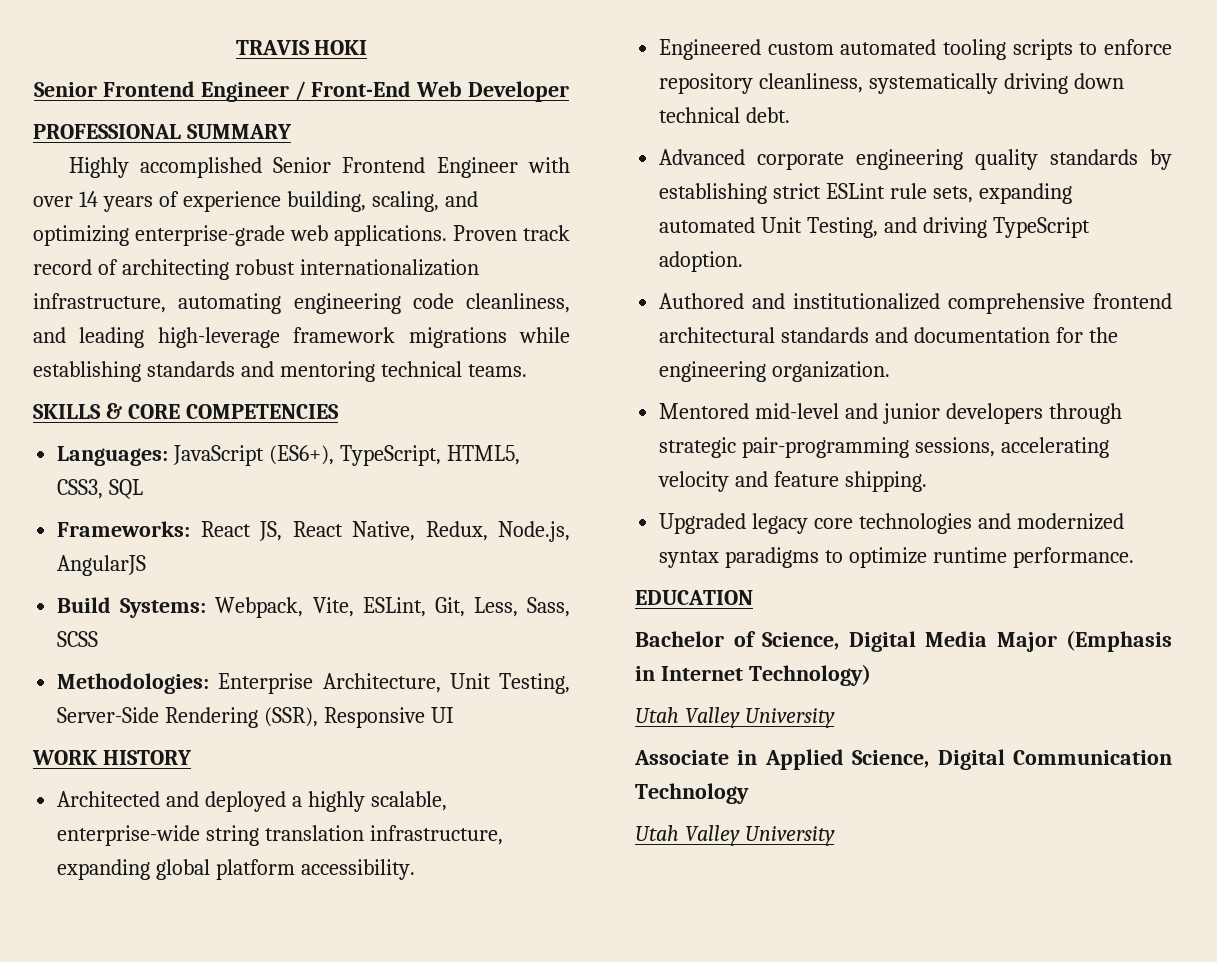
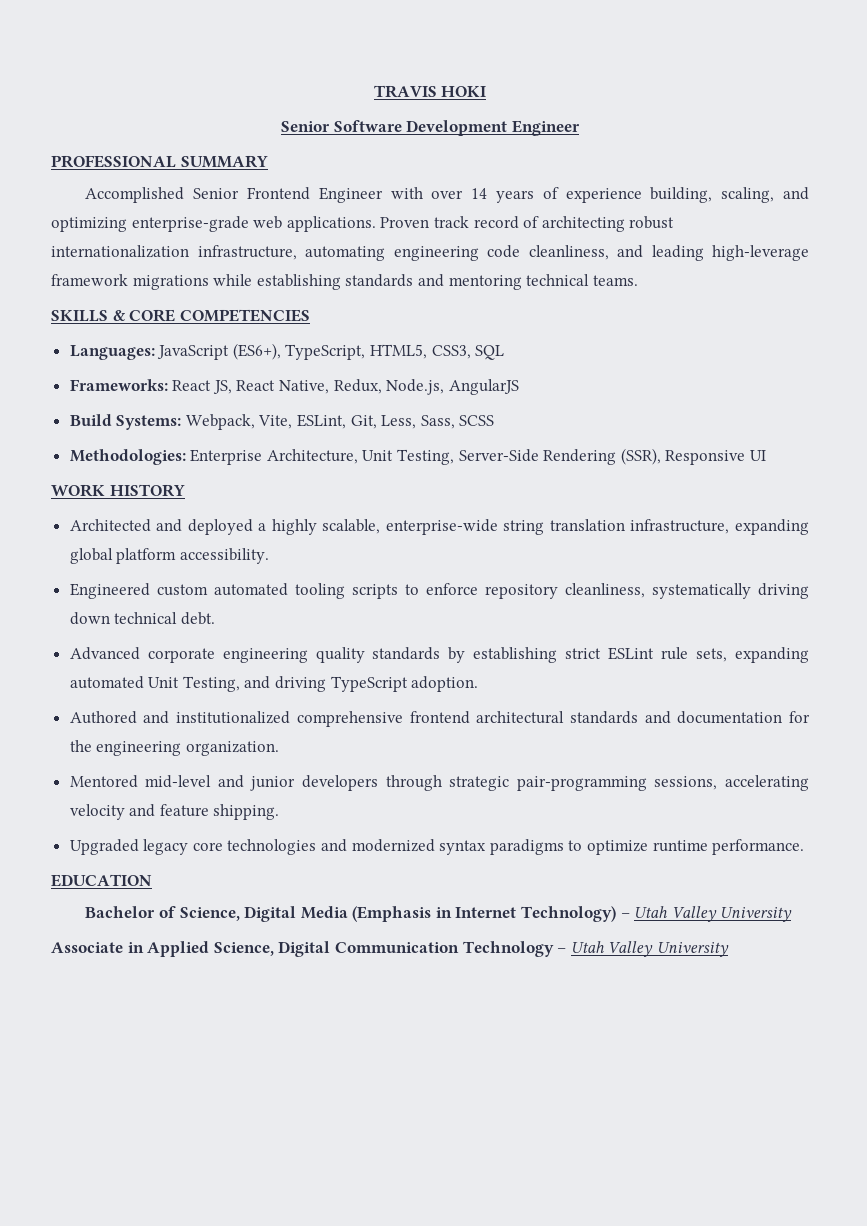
[102,81,570,102] Frontend Engineer / Front-End Web Developer -> [333,120,580,136] Software Development Engineer
[68,157,262,178] Highly accomplished -> [85,187,185,203] Accomplished
[996,632,1057,652] Major -> (348, 912) none
(871, 675) // -> [620,913,630,918] –
(749, 793) // -> [557,948,567,953] –

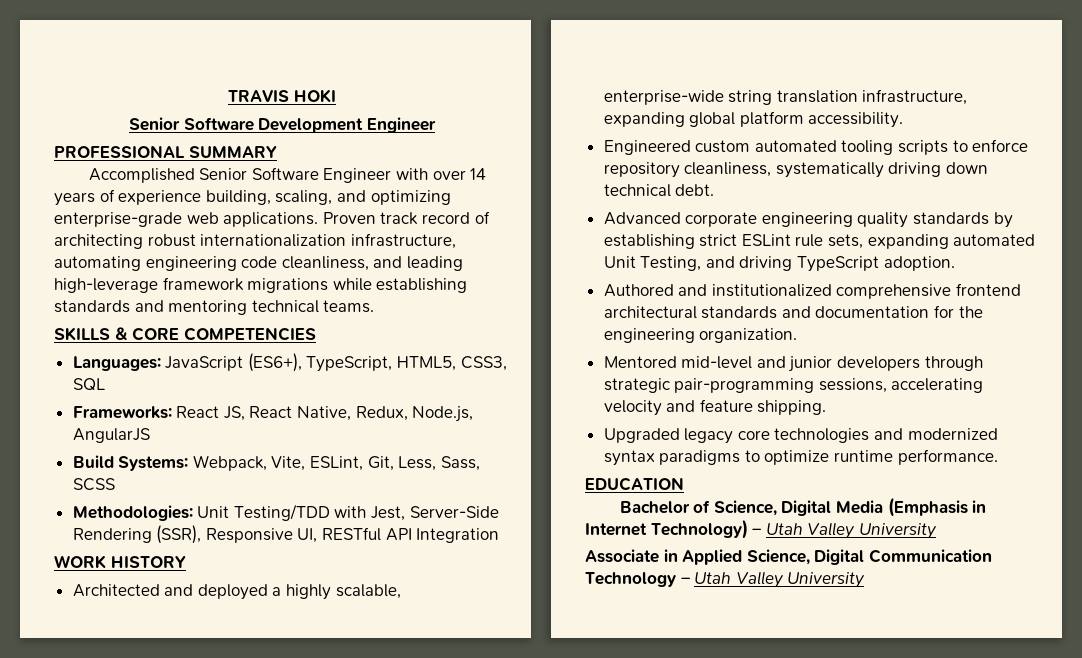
[246,187,310,200] Frontend -> [251,167,319,180] Software
[190,448,767,465] Enterprise Architecture, Unit Testing, Server-Side Rendering (SSR), Responsive UI -> [197,504,499,521] [72,525,500,544] Unit Testing/TDD with Jest, Server-Side Rendering (SSR), Responsive UI, RESTful API Integration

